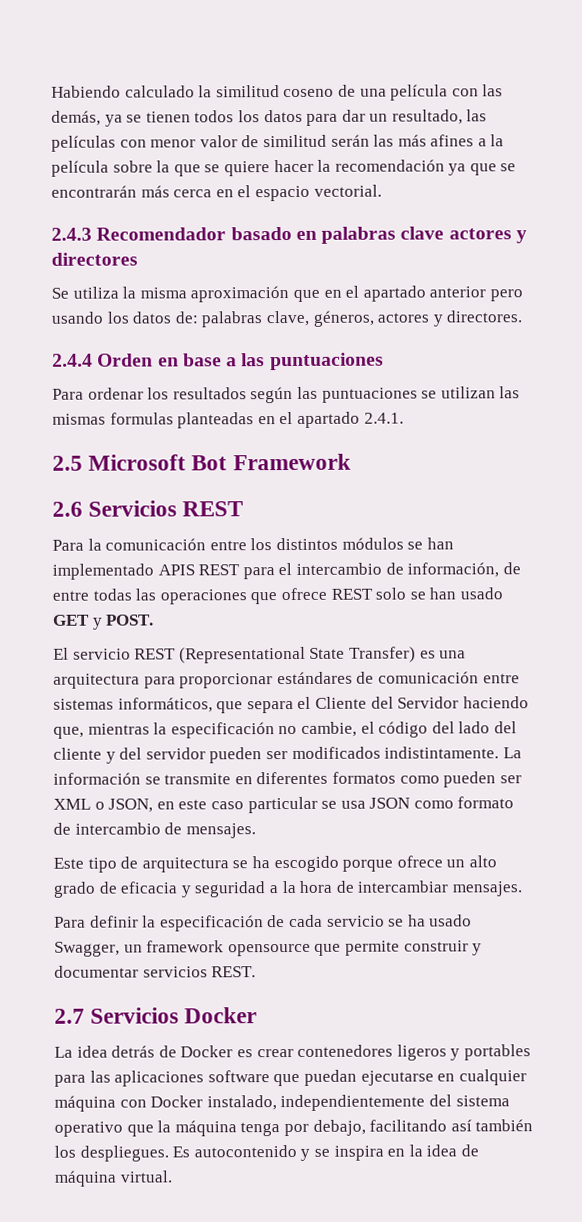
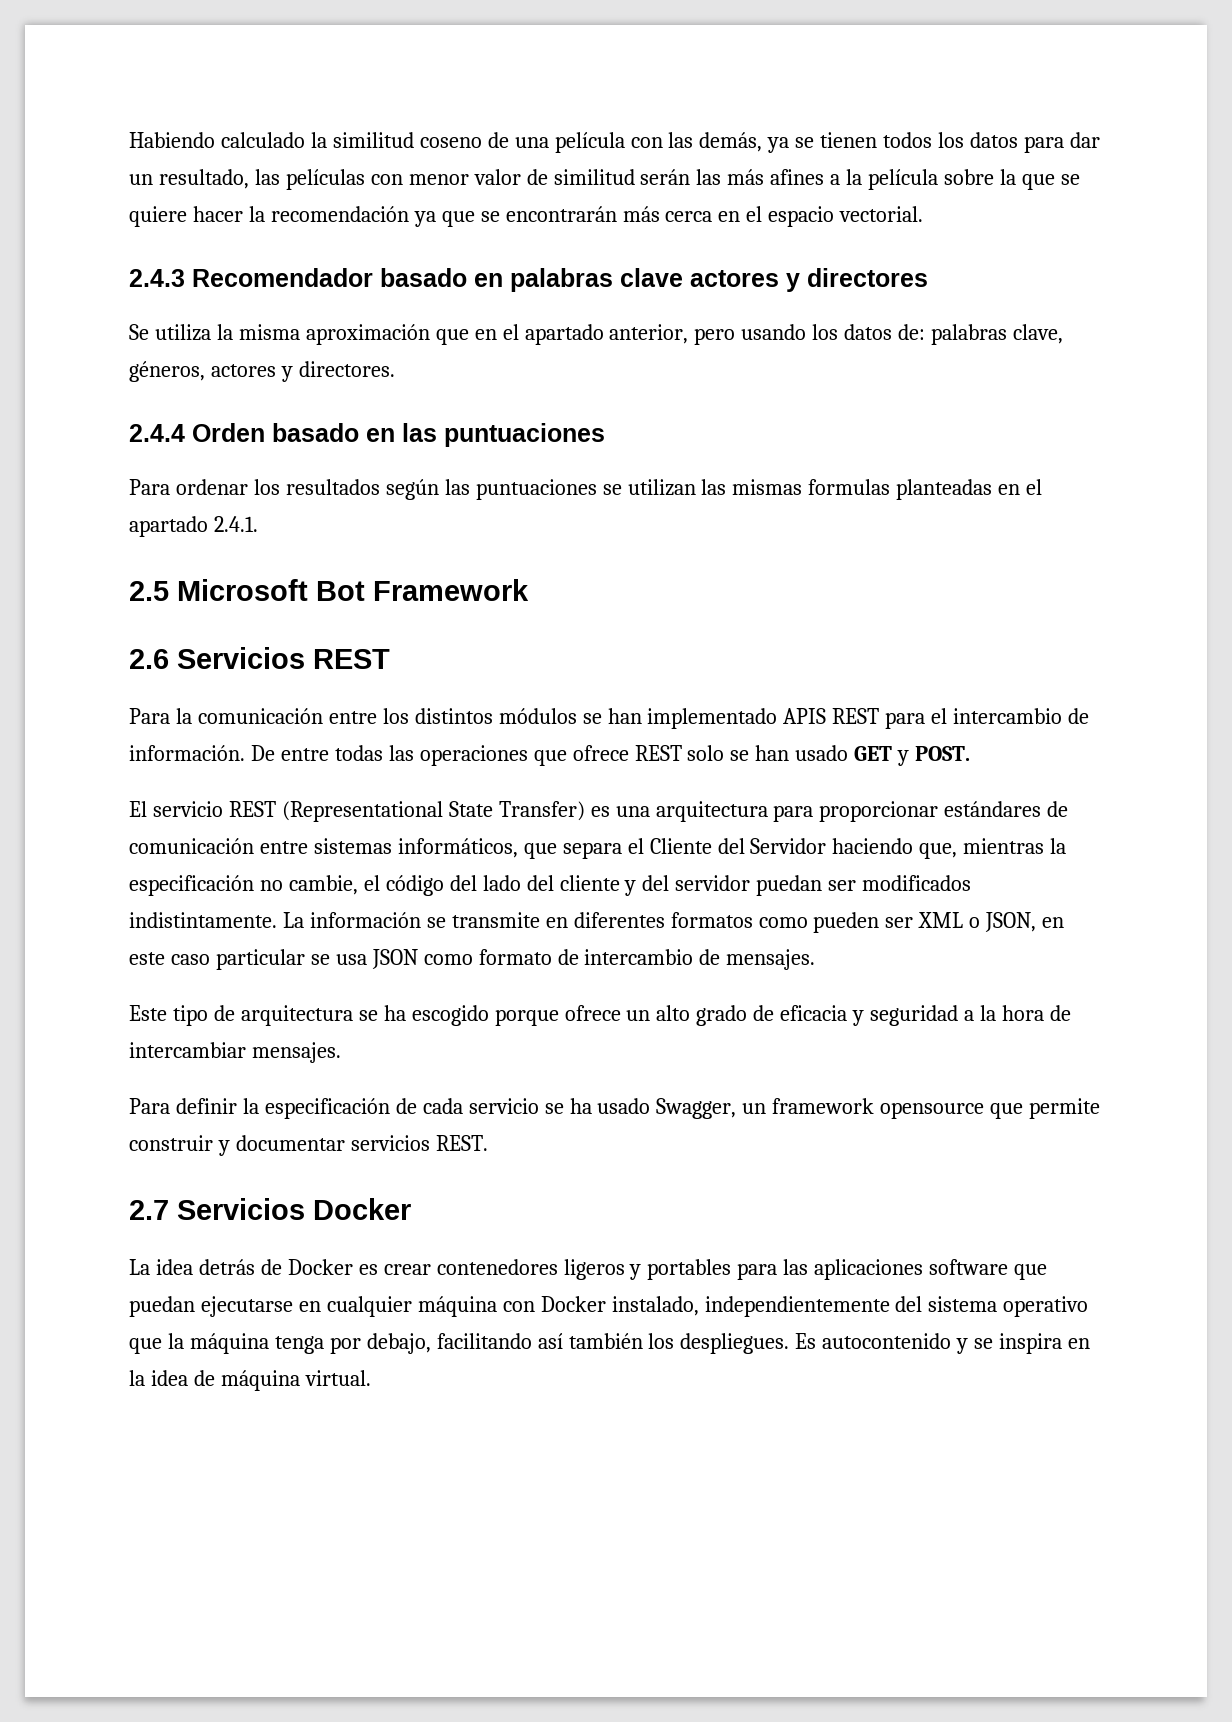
[429,286,487,298] anterior -> [609,324,689,344] anterior,
[157,353,238,367] en base a -> [272,423,395,442] basado en
[407,562,521,578] información, de -> [129,745,275,761] información. De
[209,747,263,764] pueden -> [756,875,823,896] puedan

